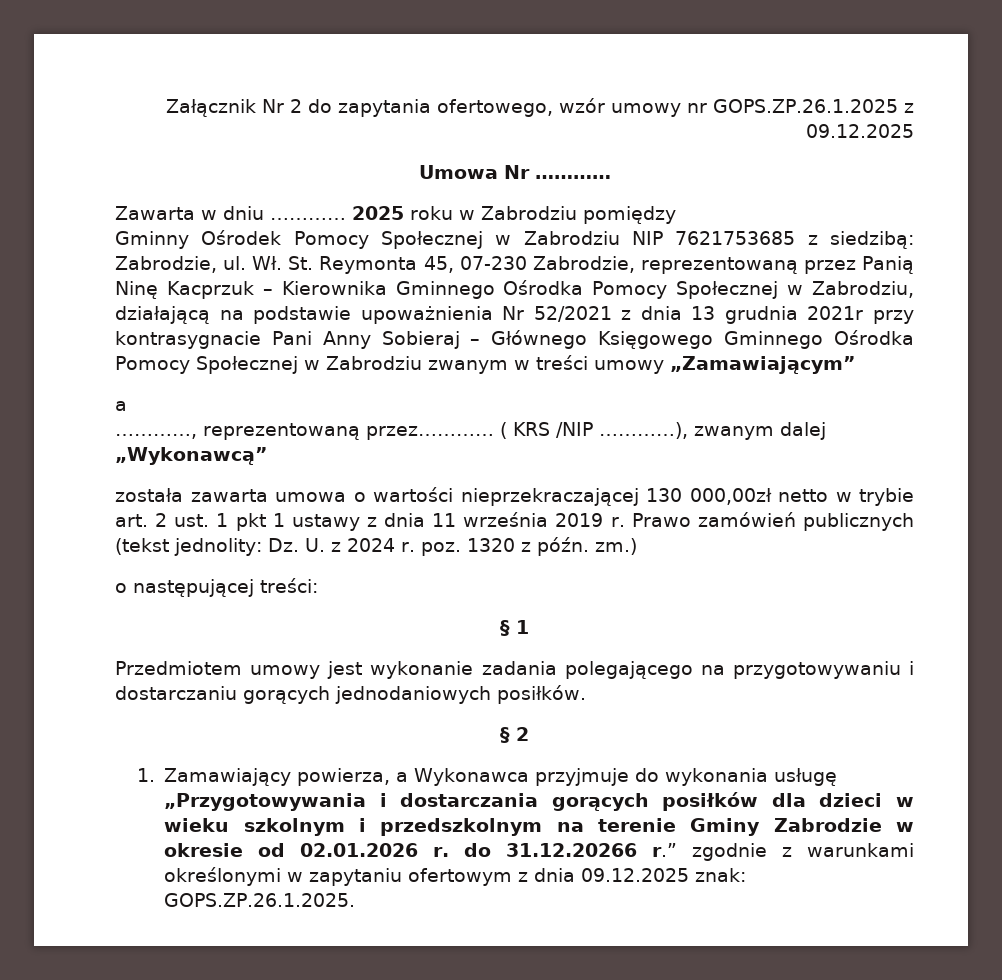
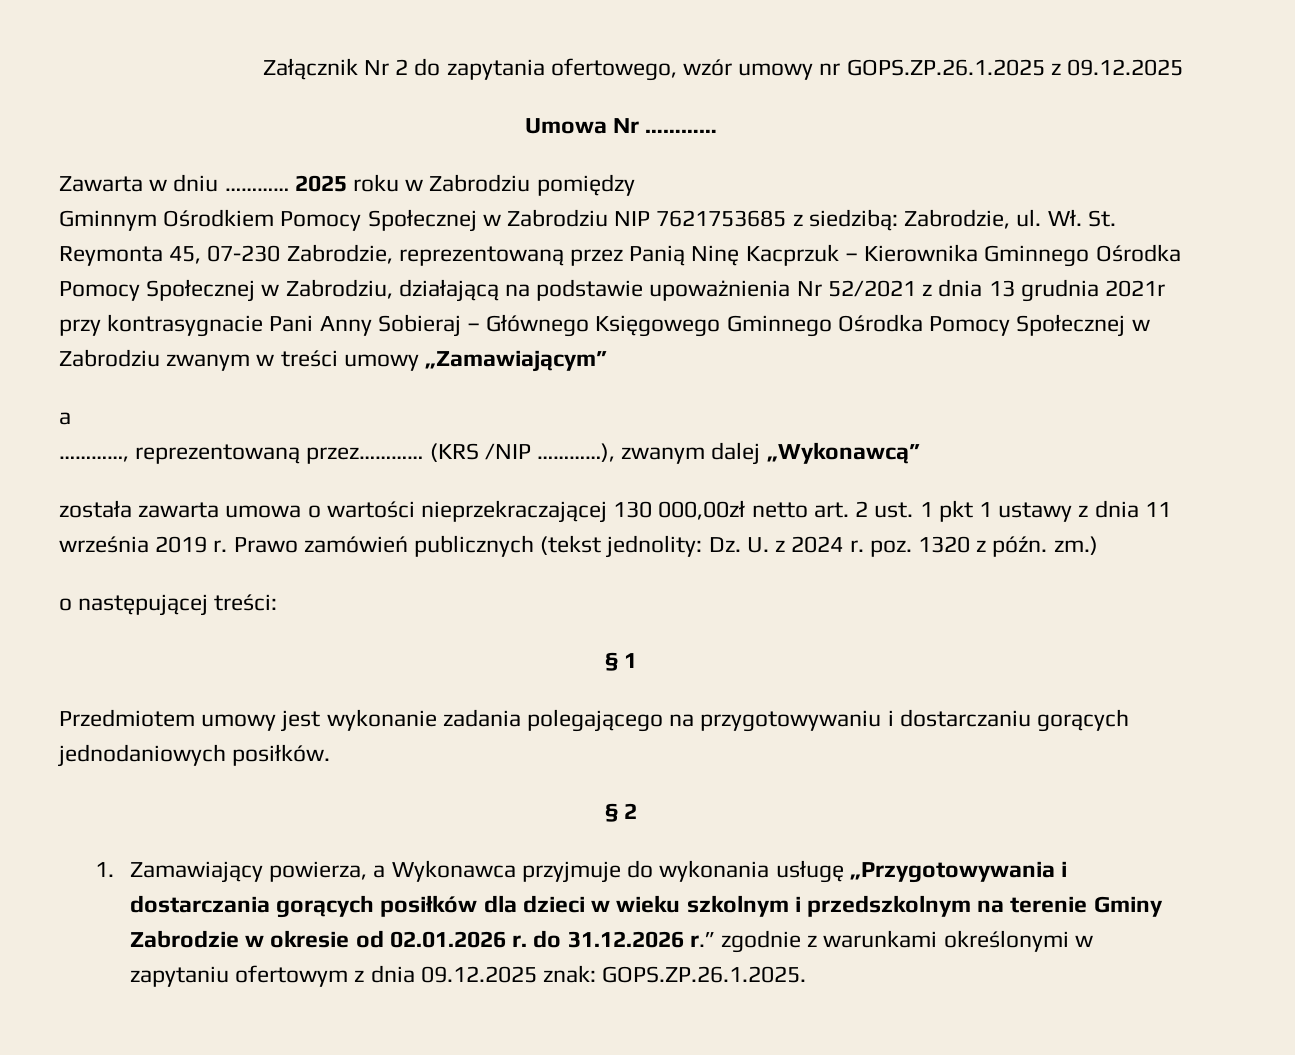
[115,230,282,249] Gminny Ośrodek -> [59,209,275,231] Gminnym Ośrodkiem
[500,422,550,439] ( KRS -> [429,443,479,462] (KRS
[835,488,914,506] w trybie -> (808, 510) none
[506,843,638,857] 31.12.20266 -> [567,931,684,948] 31.12.2026

